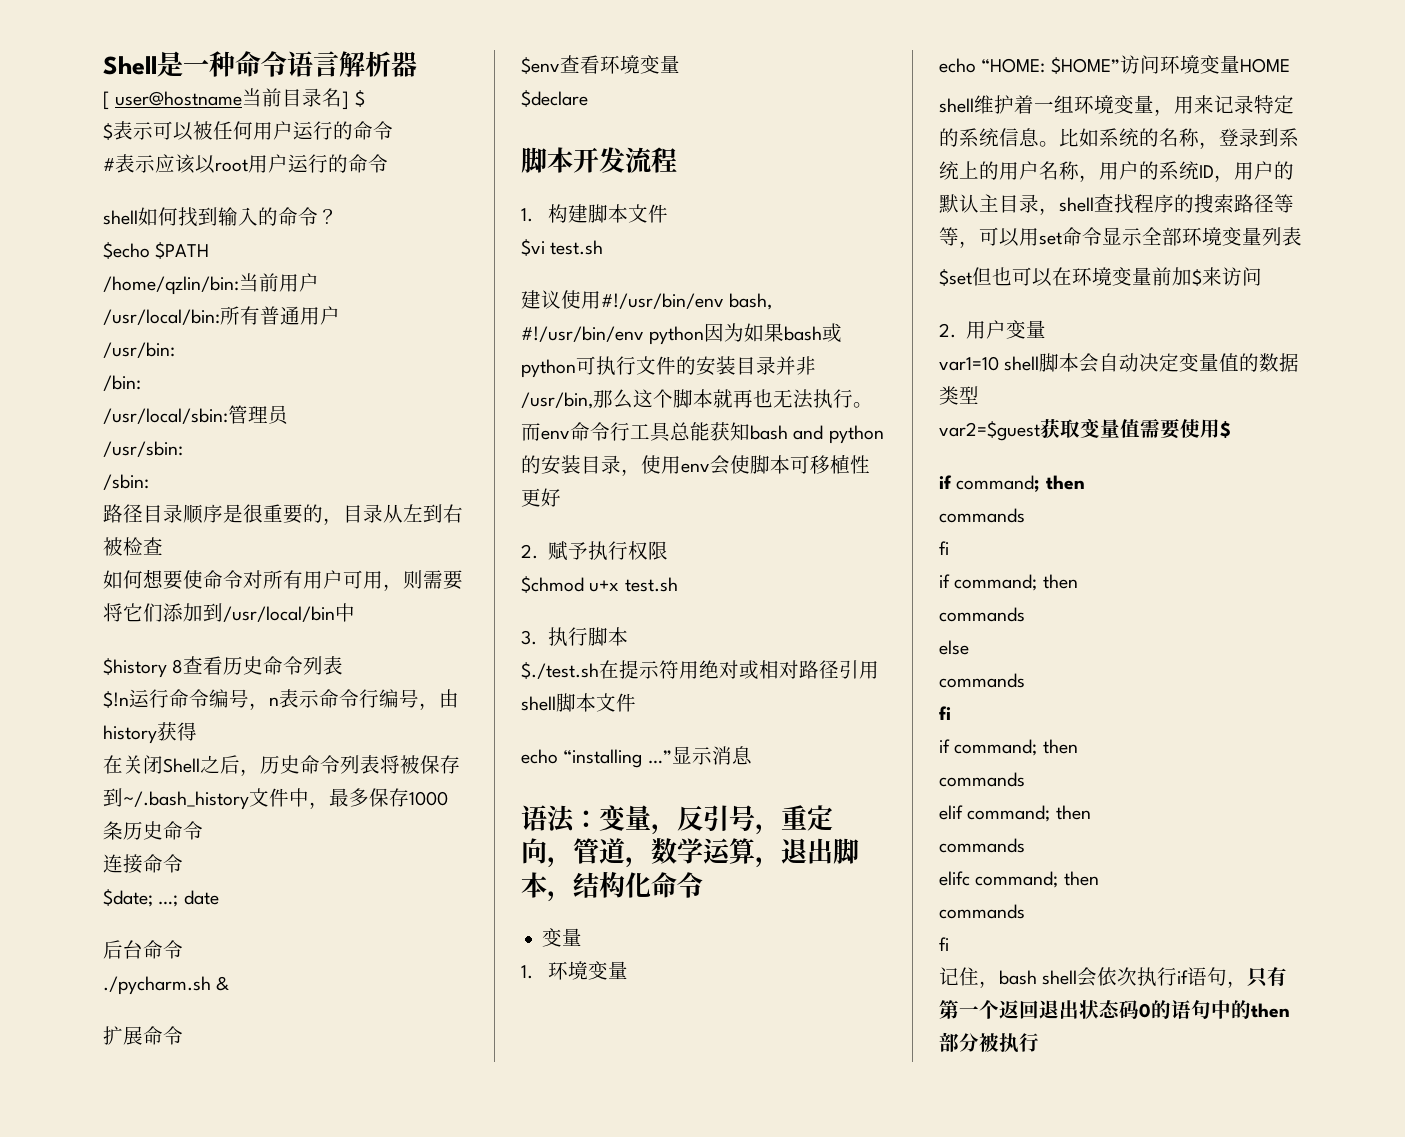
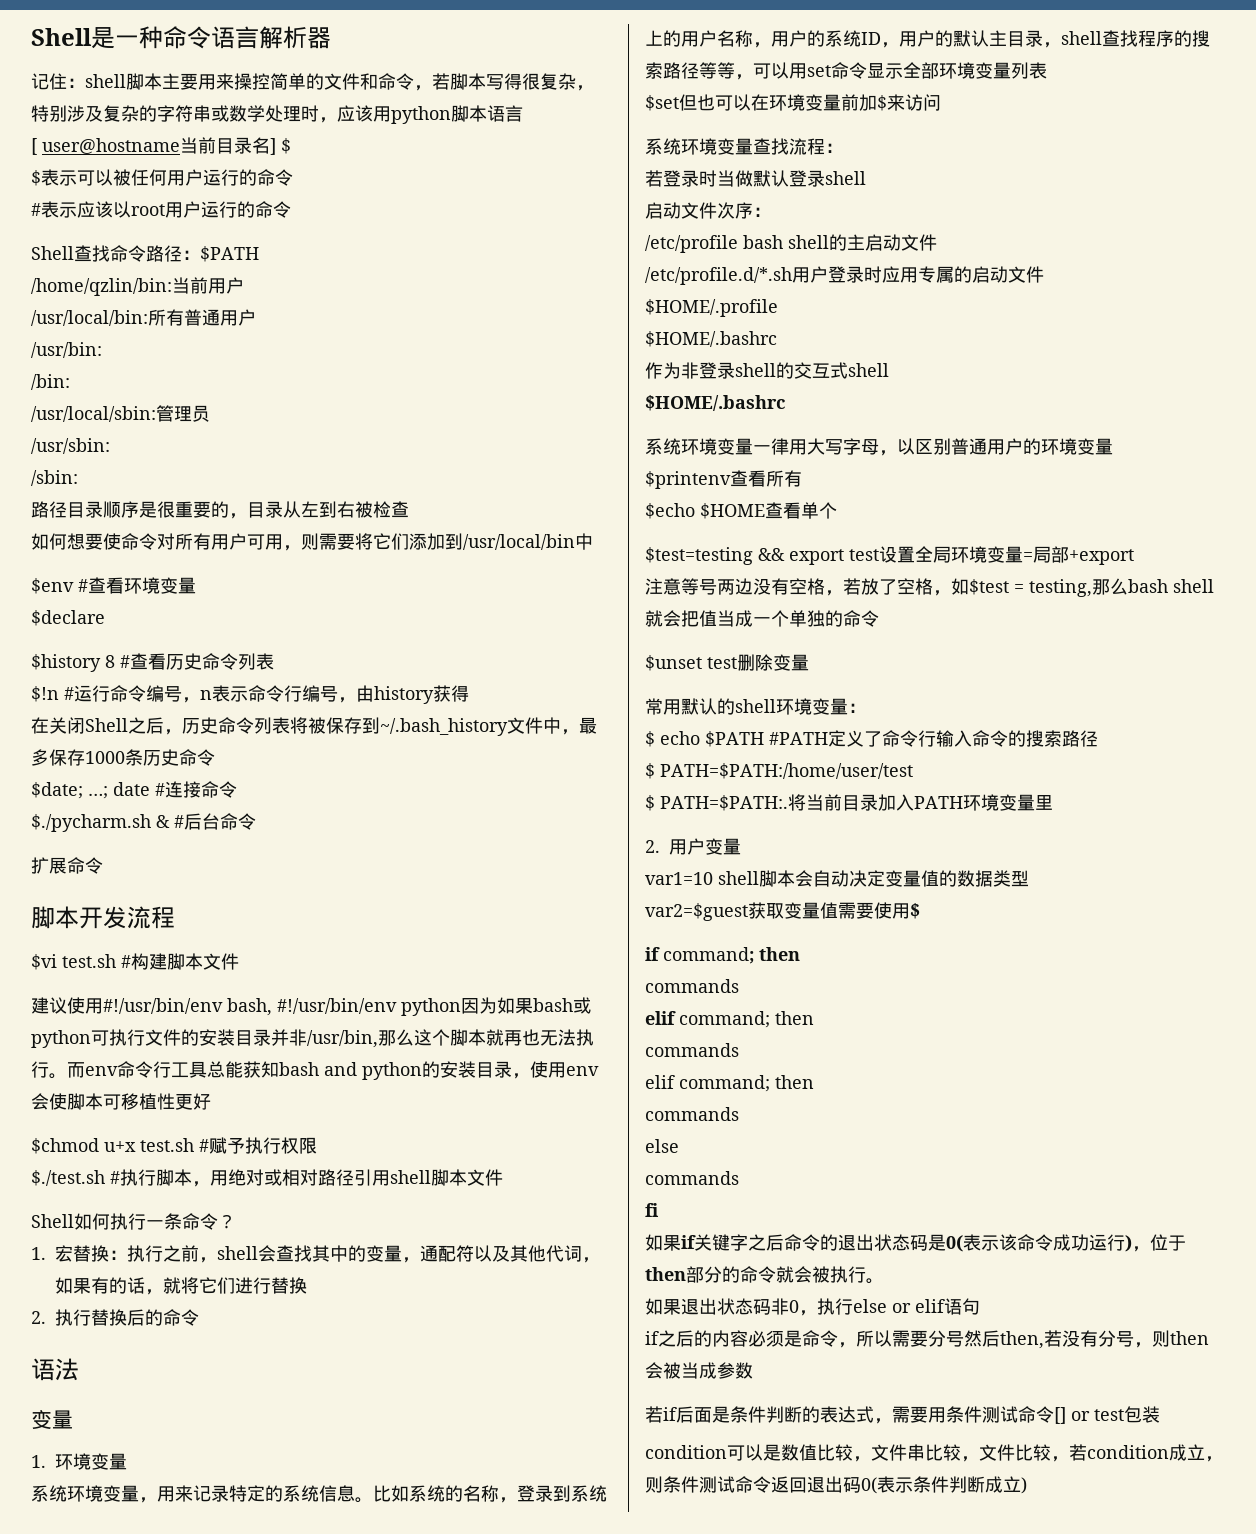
(417, 64) none -> [31,73,594,91] [31,105,523,124] // 记住：shell脚本主要用来操控简单的文件和命令，若脚本写得很复杂，特别涉及复杂的字符串或数学处理时，应该用python脚本语言
[103,207,338,227] [103,242,150,260] shell如何找到输入的命令？ // $echo -> [31,245,200,262] Shell查找命令路径：
(355, 612) none -> [31,577,196,594] [31,610,105,626] // $env #查看环境变量 // $declare
(184, 666) none -> [120,655,130,668] #
(129, 700) none -> [64,687,74,700] #
(203, 830) none -> [31,782,165,799] $date; …; date #
[103,889,219,907] $date; …; date // -> [31,814,184,832] $./pycharm.sh & #
[103,976,230,995] // ./pycharm.sh & -> (256, 821) none
[521,55,680,75] [521,90,588,108] // $env查看环境变量 // $declare -> (103, 865) none
[521,208,533,222] 1. -> [31,954,131,970] $vi test.sh #
[521,239,604,257] // $vi test.sh -> (239, 961) none
[521,544,538,559] 2. -> [31,1138,209,1154] $chmod u+x test.sh #
[521,576,678,594] [521,630,537,645] $chmod u+x test.sh // 3. -> [31,1170,120,1186] $./test.sh #
[521,660,679,680] // $./test.sh在提示符 -> [192,1181,210,1187] ，
[521,746,752,768] [521,805,833,835] [521,838,859,868] [521,871,703,902] [542,928,583,947] [521,961,629,980] [939,55,1290,75] [939,95,1074,114] echo “installing …”显示消息 // 语法：变量，反引号，重定向，管道，数学运算，退出脚本，结构化命令 // 变量 // 1.环境变量 // echo “HOME: $HOME”访问环境变量HOME // shell维护着一组 -> [31,1213,236,1230] [31,1245,600,1263] [55,1277,307,1295] [31,1309,199,1326] [31,1358,79,1381] [31,1410,73,1429] [31,1453,127,1470] [31,1485,67,1502] Shell如何执行一条命令？ // 1.宏替换：执行之前，shell会查找其中的变量，通配符以及其他代词，如果有的话，就将它们进行替换 // 2.执行替换后的命令 // 语法 // 变量 // 1.环境变量 // 系统
(1262, 276) none -> [645,138,843,155] [645,170,866,187] [645,202,771,219] [645,234,937,253] [645,266,1044,285] [645,299,778,317] [645,331,777,347] [645,362,889,379] [645,395,785,411] [645,438,1113,456] [645,470,802,489] [645,502,837,519] [645,546,1134,565] [645,578,1214,597] [645,610,879,627] [645,654,809,671] [645,698,866,715] [645,730,1098,747] [645,763,913,779] [645,794,1053,811] // 系统环境变量查找流程： // 若登录时当做默认登录shell // 启动文件次序： // /etc/profile bash shell的主启动文件 // /etc/profile.d/*.sh用户登录时应用专属的启动文件 // $HOME/.profile // $HOME/.bashrc // 作为非登录shell的交互式shell // $HOME/.bashrc // 系统环境变量一律用大写字母，以区别普通用户的环境变量 // $printenv查看所有 // $echo $HOME查看单个 // $test=testing && export test设置全局环境变量=局部+export // 注意等号两边没有空格，若放了空格，如$test = testing,那么bash shell就会把值当成一个单独的命令 // $unset test删除变量 // 常用默认的shell环境变量： // $ echo $PATH #PATH定义了命令行输入命令的搜索路径 // $ PATH=$PATH:/home/user/test // $ PATH=$PATH:.将当前目录加入PATH环境变量里
[939,541,949,555] [939,574,950,588] fi // if -> [645,1011,814,1028] [645,1043,739,1057] [645,1075,675,1089] elif command; then // commands // elif
[939,739,1078,756] [939,772,1025,787] [939,805,1091,822] [939,838,1025,853] [939,871,1099,888] [939,904,1025,919] [939,937,949,951] [939,967,1288,988] [939,1000,1290,1020] [939,1032,1039,1053] if command; then // commands // elif command; then // commands // elifc command; then // commands // fi // 记住，bash shell会依次执行if语句，只有第一个返回退出状态码0的语句中的then部分被执行 -> [645,1234,1186,1252] [645,1266,884,1284] [645,1298,980,1316] [645,1330,1209,1349] [645,1362,753,1379] [645,1406,1160,1424] [645,1444,1223,1462] [645,1476,1027,1494] 如果if关键字之后命令的退出状态码是0(表示该命令成功运行)，位于then部分的命令就会被执行。 // 如果退出状态码非0，执行else or elif语句 // if之后的内容必须是命令，所以需要分号然后then,若没有分号，则then会被当成参数 // 若if后面是条件判断的表达式，需要用条件测试命令[] or test包装 // condition可以是数值比较，文件串比较，文件比较，若condition成立，则条件测试命令返回退出码0(表示条件判断成立)

